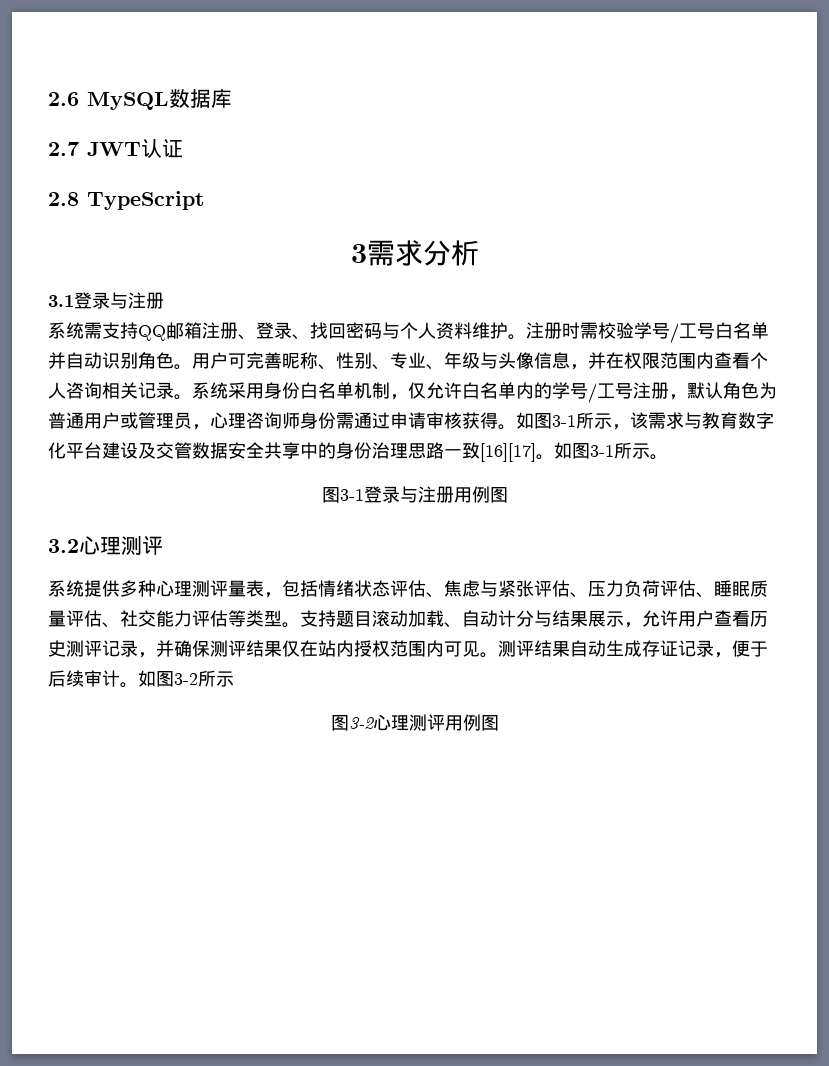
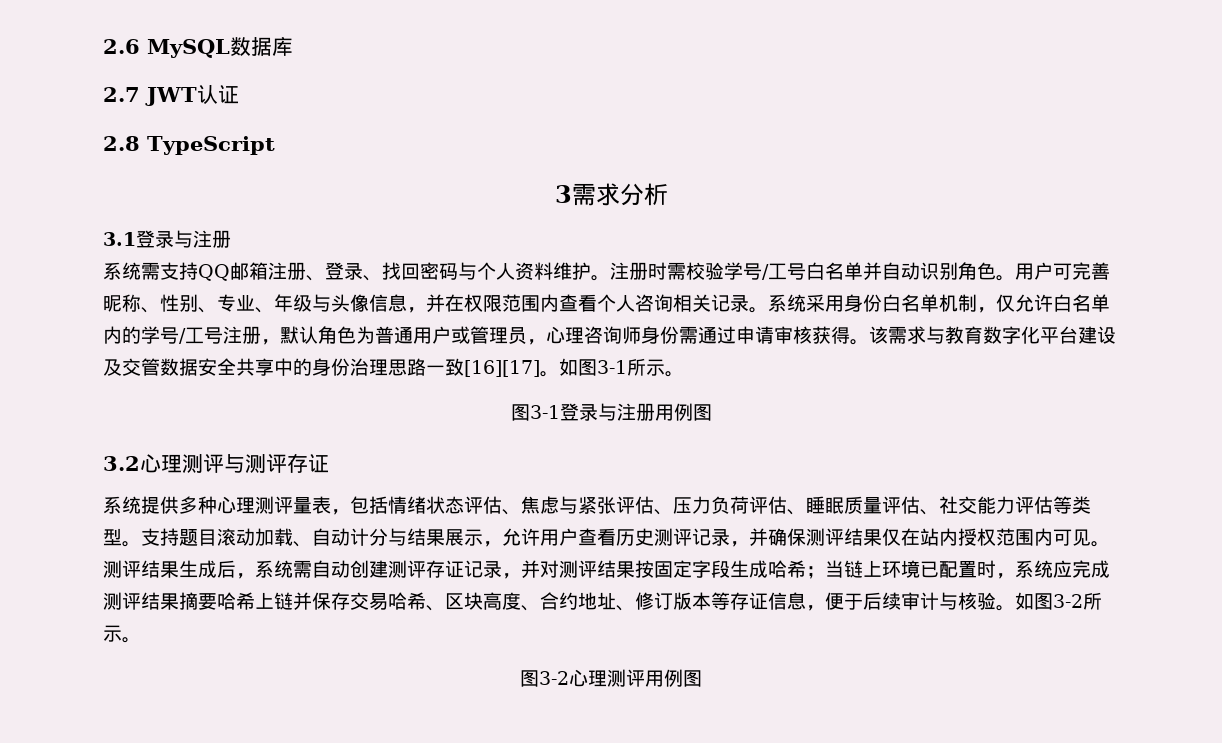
[516,412,630,430] 如图3-1所示， -> (869, 342) none
(163, 545) none -> [224,453,329,473] 与测评存证
[570,640,714,657] 自动生成存证记录 -> [179,560,1110,579] [103,592,806,611] 生成后，系统需自动创建测评存证记录，并对测评结果按固定字段生成哈希；当链上环境已配置时，系统应完成测评结果摘要哈希上链并保存交易哈希、区块高度、合约地址、修订版本等存证信息
(120, 678) none -> [939,592,996,610] 与核验
(234, 679) none -> [122,637,141,643] 。

